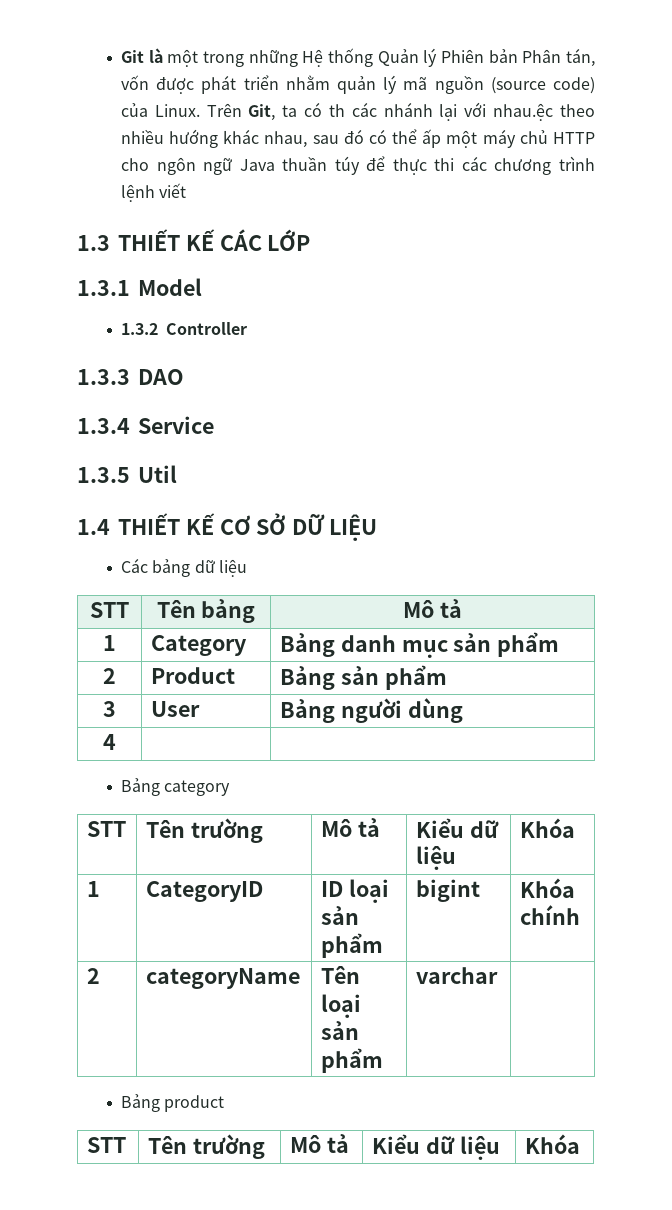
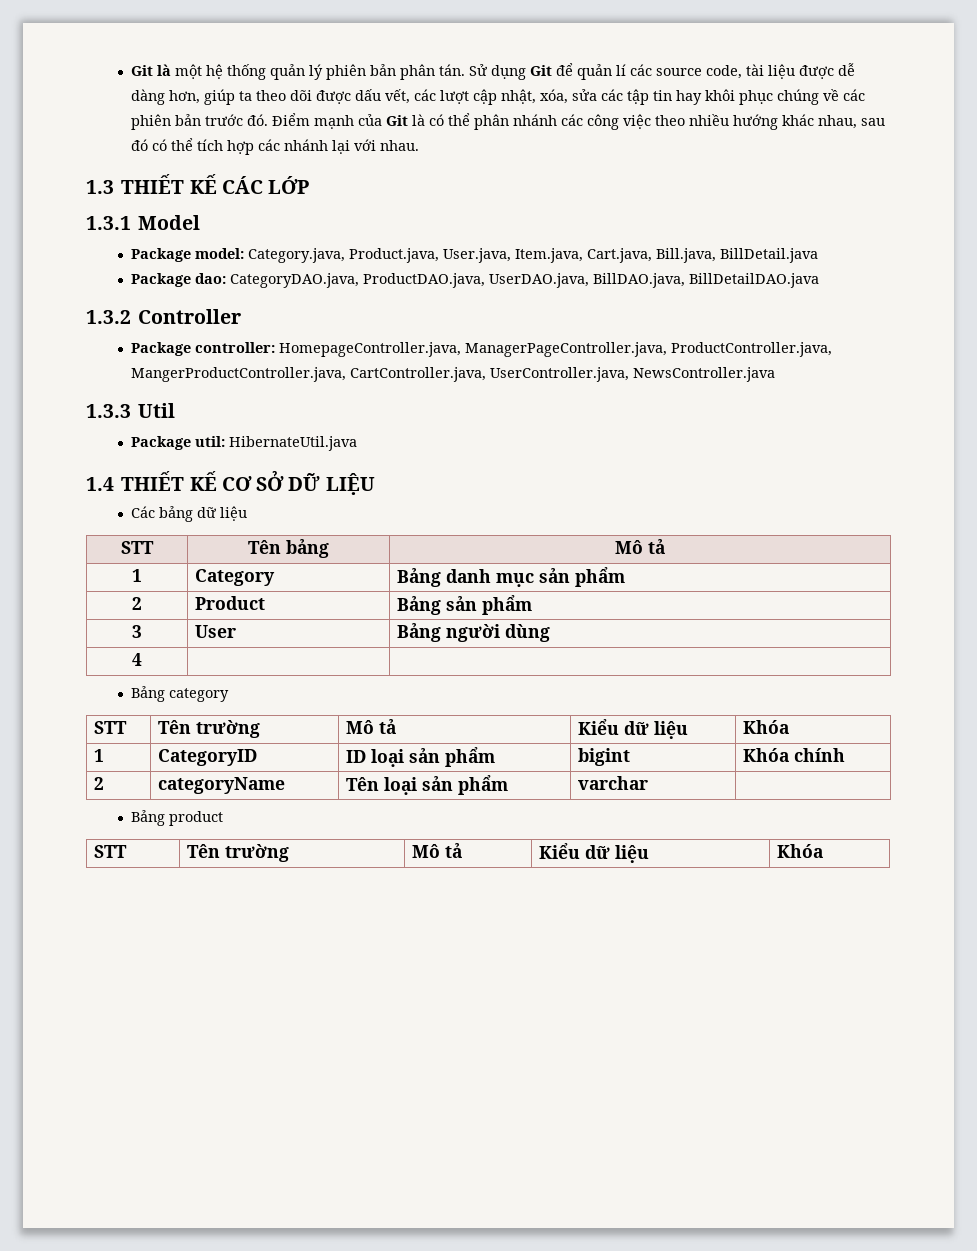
[202,48,595,67] [120,75,595,94] [120,102,554,121] trong những Hệ thống Quản lý Phiên bản Phân tán, vốn được phát triển nhằm quản lý mã nguồn (source code) của Linux. Trên Git, ta có th các nhánh lại với nhau.ệc -> [205,63,855,80] [130,89,865,105] [130,113,651,130] hệ thống quản lý phiên bản phân tán. Sử dụng Git để quản lí các source code, tài liệu được dễ dàng hơn, giúp ta theo dõi được dấu vết, các lượt cập nhật, xóa, sửa các tập tin hay khôi phục chúng về các phiên bản trước đó. Điểm mạnh của Git là có thể phân nhánh các công việc
[422,129,595,148] [120,156,596,175] [120,183,187,202] ấp một máy chủ HTTP cho ngôn ngữ Java thuần túy để thực thi các chương trình lệnh viết -> [196,139,419,155] tích hợp các nhánh lại với nhau.
[120,322,247,335] [77,369,184,385] [77,416,214,434] [77,465,177,483] 1.3.2 Controller // 1.3.3 DAO // 1.3.4 Service // 1.3.5 Util -> [130,248,818,263] [130,273,819,288] [86,309,242,324] [130,342,832,357] [130,367,775,382] [86,403,176,418] [130,436,357,451] Package model: Category.java, Product.java, User.java, Item.java, Cart.java, Bill.java, BillDetail.java // Package dao: CategoryDAO.java, ProductDAO.java, UserDAO.java, BillDAO.java, BillDetailDAO.java // 1.3.2 Controller // Package controller: HomepageController.java, ManagerPageController.java, ProductController.java, MangerProductController.java, CartController.java, UserController.java, NewsController.java // 1.3.3 Util // Package util: HibernateUtil.java

